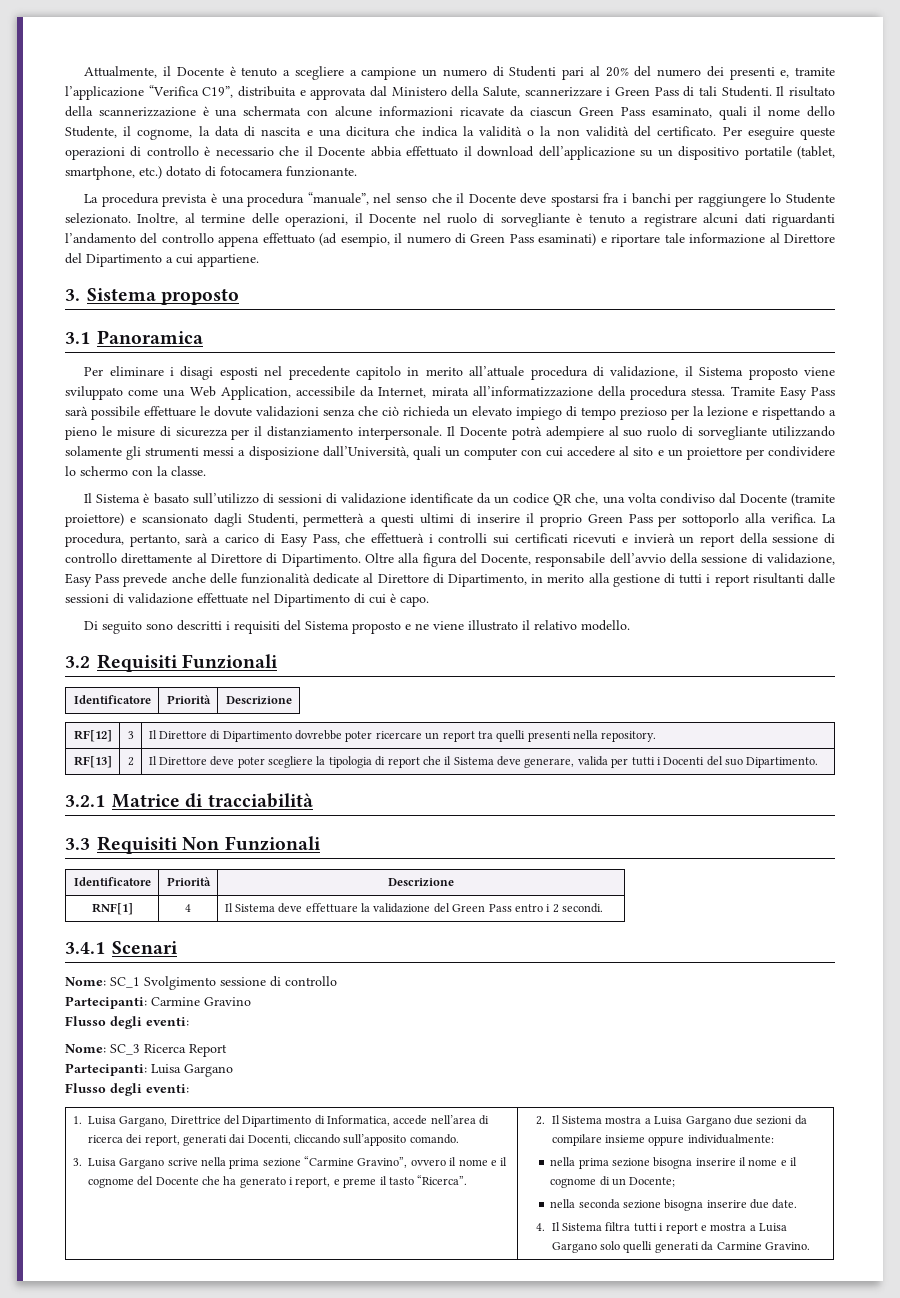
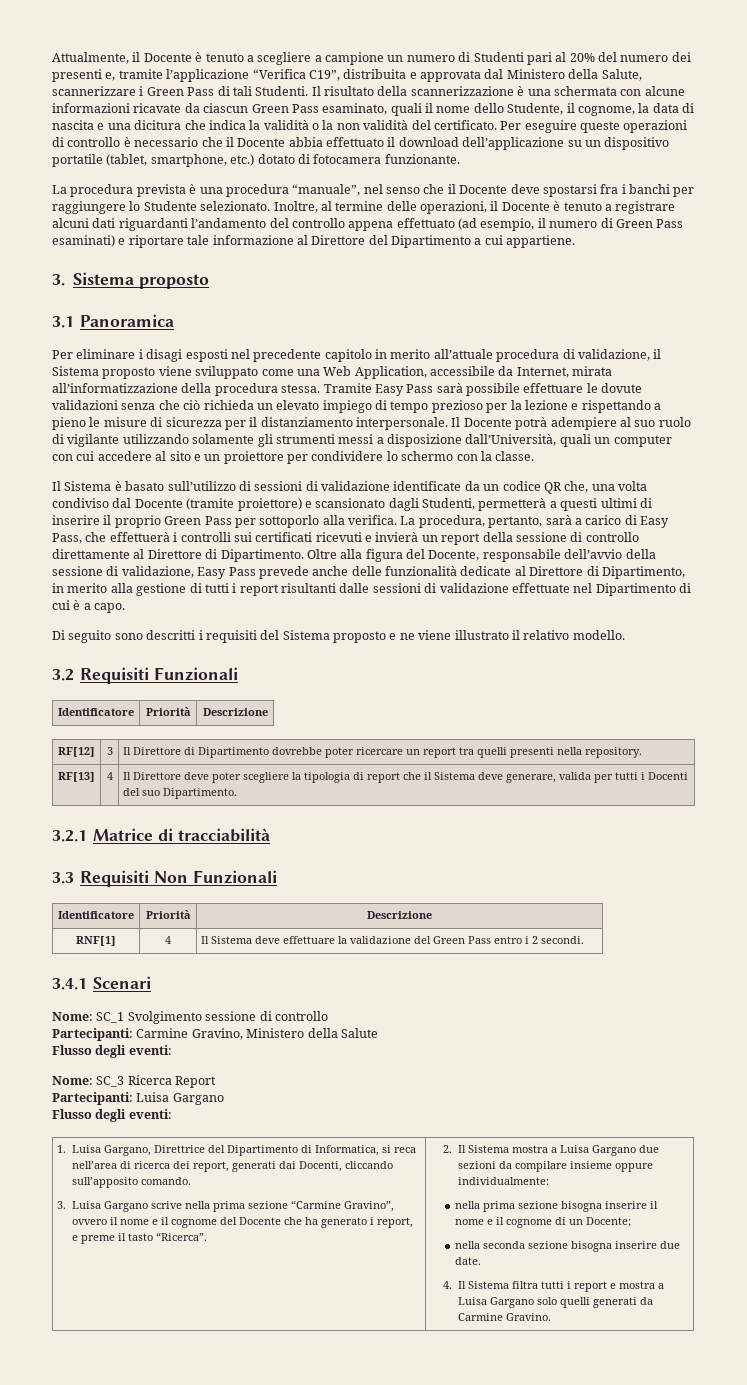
[422,213,570,227] nel ruolo di sorvegliante -> (550, 206) none
[698,426,768,440] sorvegliante -> [67,434,120,447] vigilante
(396, 598) none -> [83,603,91,610] a
[127,757,134,766] 2 -> [106,772,113,780] 4
[204,997,251,1006] Gravino -> [191,1028,378,1040] Gravino, Ministero della Salute
[393,1115,428,1125] accede -> [381,1145,416,1153] si reca

